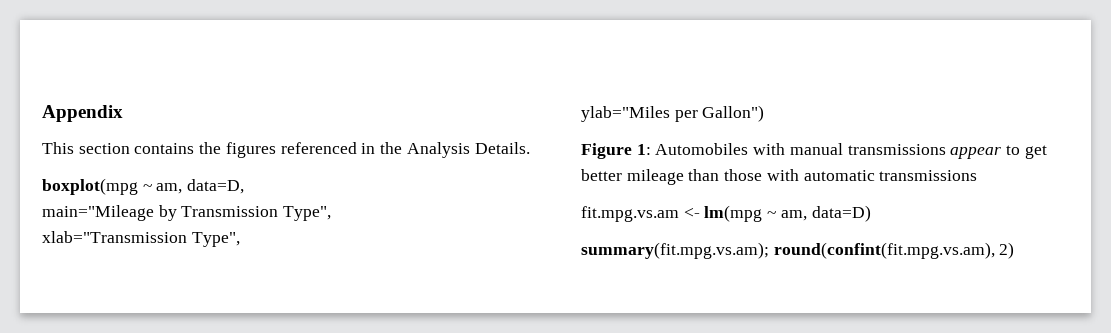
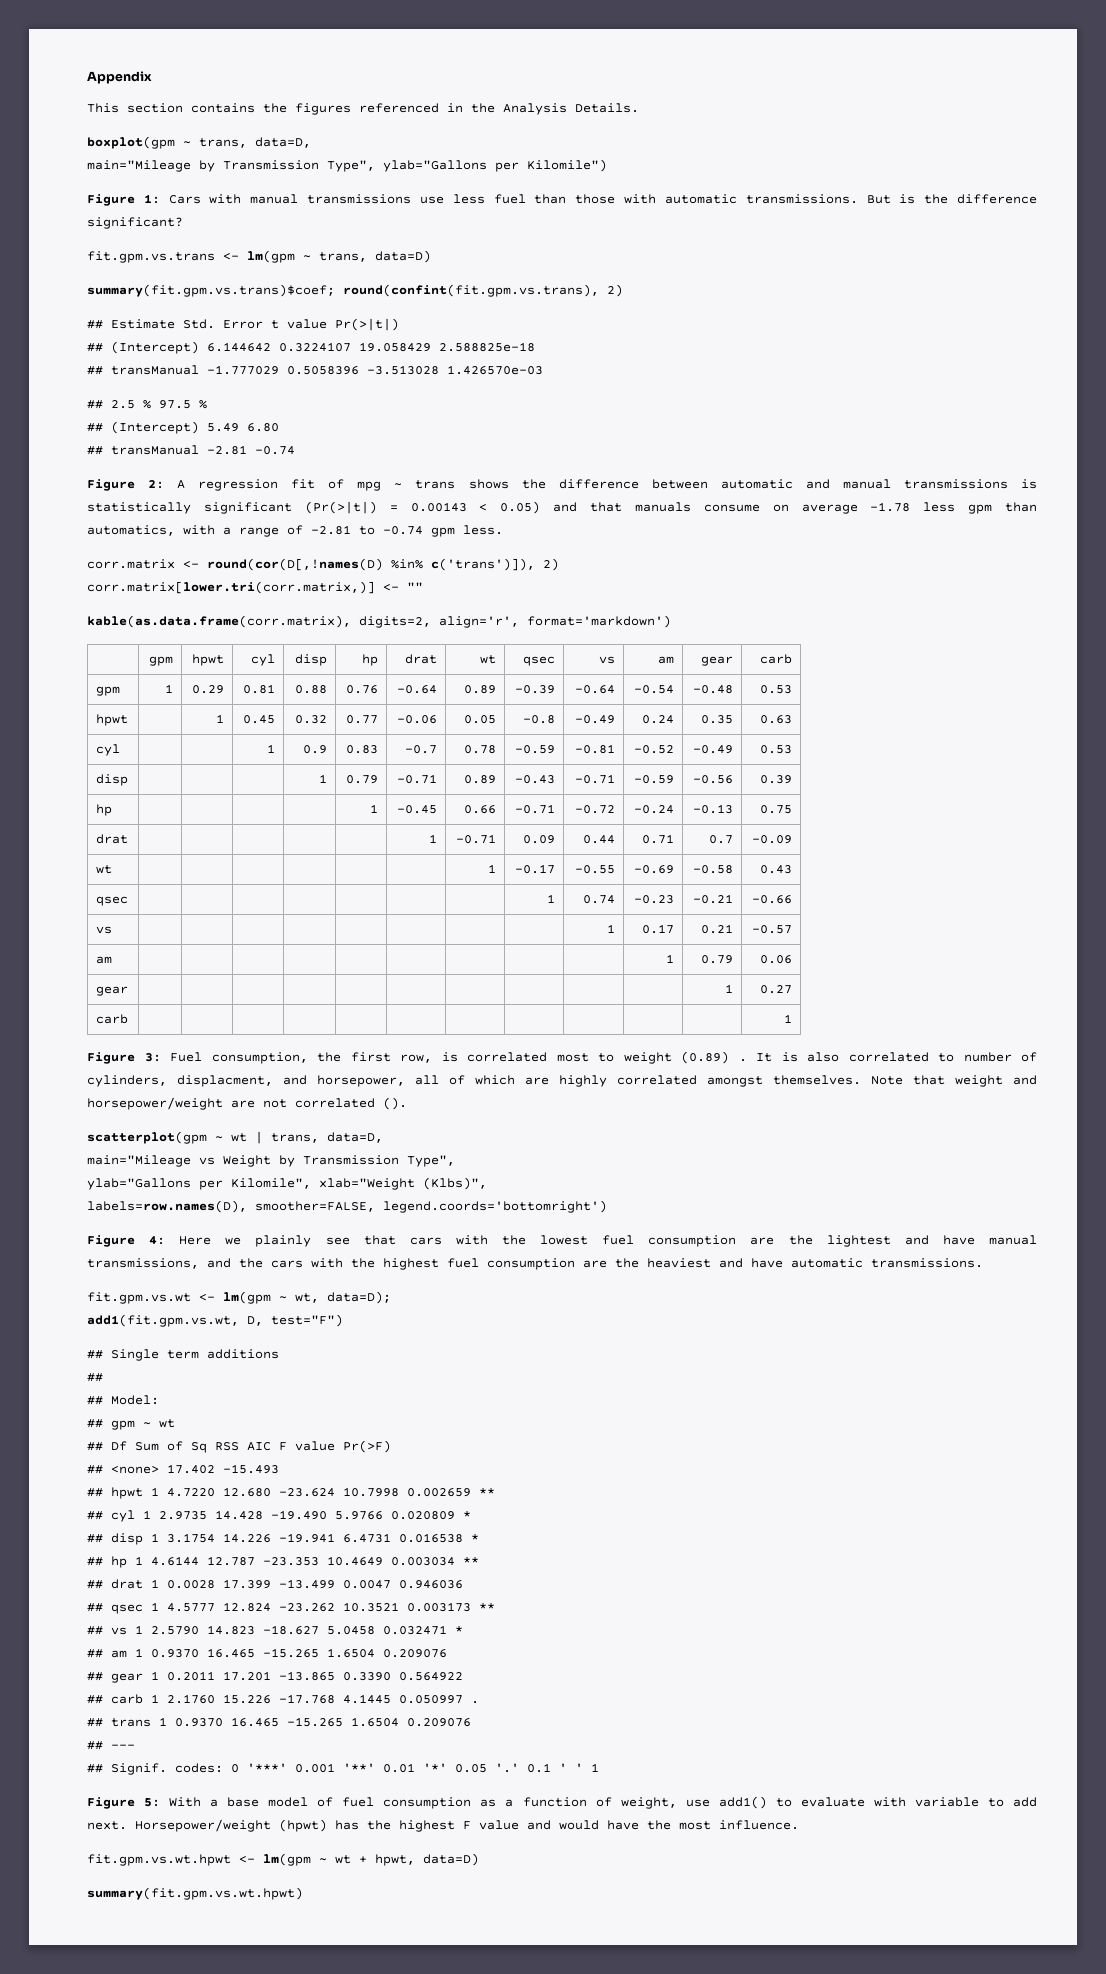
[42,178,183,195] boxplot(mpg ~ am, -> [87,136,247,149] boxplot(gpm ~ trans,
[42,231,240,247] [581,105,765,122] // xlab="Transmission Type", // ylab="Miles per Gallon") -> [383,159,607,172] ylab="Gallons per Kilomile")
[655,143,749,155] Automobiles -> [168,195,201,204] Cars
[950,145,1047,159] [581,169,978,185] [581,205,871,222] [581,242,1015,259] appear to get better mileage than those with automatic transmissions // fit.mpg.vs.am <- lm(mpg ~ am, data=D) // summary(fit.mpg.vs.am); round(confint(fit.mpg.vs.am), 2) -> [419,194,1038,204] [87,217,183,229] [87,250,431,263] [87,284,623,297] [87,318,399,331] [87,341,535,354] [87,365,543,375] [87,400,207,409] [87,421,279,434] [87,445,295,455] [87,479,1037,491] [87,501,1037,514] [87,525,503,537] [87,558,559,571] [87,581,423,594] [87,615,671,628] [148,656,173,666] [191,654,224,666] [250,654,275,666] [294,654,327,666] [361,654,378,666] [404,654,437,664] [479,655,496,664] [522,656,555,666] [598,656,615,664] [657,656,674,664] [700,656,733,666] [759,654,792,664] [96,686,121,696] [164,684,173,693] [191,685,224,694] [242,684,275,694] [294,685,327,694] [345,685,378,694] [396,685,437,694] [463,685,496,694] [514,685,555,694] [574,685,615,694] [633,685,674,694] [692,685,733,694] [759,685,792,694] [96,714,129,726] [215,714,224,723] [242,715,275,724] [294,715,327,724] [345,715,378,724] [396,715,437,724] [463,715,496,724] [522,715,555,724] [574,715,615,724] [641,715,674,724] [700,715,733,724] [759,715,792,724] [96,744,121,756] [266,744,275,753] [302,745,327,754] [345,745,378,754] [404,745,437,754] [463,745,496,754] [514,745,555,754] [574,744,615,754] [633,745,674,754] [692,745,733,754] [759,745,792,754] [96,774,129,786] [318,774,327,783] [345,775,378,784] [396,774,437,784] [463,775,496,784] [514,775,555,784] [574,774,615,784] [633,775,674,784] [692,775,733,784] [759,775,792,784] [96,804,113,816] [369,804,378,813] [396,805,437,814] [463,805,496,814] [514,804,555,814] [574,805,615,814] [633,805,674,814] [692,804,733,814] [759,805,792,814] [96,834,129,844] [428,834,437,843] [455,834,496,844] [522,835,555,844] [582,835,615,844] [641,834,674,844] [708,835,733,844] [751,835,792,844] [96,865,113,874] [487,864,496,873] [514,864,555,874] [574,865,615,874] [633,865,674,874] [692,865,733,874] [759,865,792,874] [96,896,129,906] [546,894,555,903] [582,895,615,904] [633,895,674,904] [692,894,733,904] [751,895,792,904] [96,926,113,934] [606,924,615,933] [641,924,674,934] [700,924,733,934] [751,925,792,934] [96,956,113,964] [665,954,674,963] [700,955,733,964] [759,955,792,964] [96,986,129,996] [724,984,733,993] [759,985,792,994] [96,1014,129,1024] [783,1014,792,1023] [87,1051,1037,1064] [87,1075,1037,1087] [87,1097,407,1110] [87,1131,383,1144] [87,1155,455,1167] [87,1177,487,1190] [87,1200,607,1213] [87,1235,1037,1247] [87,1258,983,1270] [87,1291,391,1304] [87,1314,343,1327] [87,1349,279,1361] [87,1373,103,1382] [87,1395,159,1405] [87,1419,175,1430] [87,1440,391,1453] [87,1464,279,1474] [87,1487,495,1499] [87,1510,471,1522] [87,1533,479,1545] [87,1556,479,1568] [87,1579,463,1589] [87,1602,495,1614] [87,1625,463,1635] [87,1648,447,1658] [87,1671,463,1683] [87,1694,479,1704] [87,1717,471,1727] [87,1741,135,1750] [87,1763,599,1775] [87,1796,1037,1809] [87,1819,799,1832] [87,1853,479,1866] [87,1887,303,1900] use less fuel than those with automatic transmissions. But is the difference significant? // fit.gpm.vs.trans <- lm(gpm ~ trans, data=D) // summary(fit.gpm.vs.trans)$coef; round(confint(fit.gpm.vs.trans), 2) // ## Estimate Std. Error t value Pr(>|t|) // ## (Intercept) 6.144642 0.3224107 19.058429 2.588825e-18 // ## transManual -1.777029 0.5058396 -3.513028 1.426570e-03 // ## 2.5 % 97.5 % // ## (Intercept) 5.49 6.80 // ## transManual -2.81 -0.74 // Figure 2: A regression fit of mpg ~ trans shows the difference between automatic and manual transmissions is statistically significant (Pr(>|t|) = 0.00143 < 0.05) and that manuals consume on average -1.78 less gpm than automatics, with a range of -2.81 to -0.74 gpm less. // corr.matrix <- round(cor(D[,!names(D) %in% c('trans')]), 2) // corr.matrix[lower.tri(corr.matrix,)] <- "" // kable(as.data.frame(corr.matrix), digits=2, align='r', format='markdown') // | gpm | hpwt | cyl | disp | hp | drat | wt | qsec | vs | am | gear | carb // gpm | 1 | 0.29 | 0.81 | 0.88 | 0.76 | -0.64 | 0.89 | -0.39 | -0.64 | -0.54 | -0.48 | 0.53 // hpwt | | 1 | 0.45 | 0.32 | 0.77 | -0.06 | 0.05 | -0.8 | -0.49 | 0.24 | 0.35 | 0.63 // cyl | | | 1 | 0.9 | 0.83 | -0.7 | 0.78 | -0.59 | -0.81 | -0.52 | -0.49 | 0.53 // disp | | | | 1 | 0.79 | -0.71 | 0.89 | -0.43 | -0.71 | -0.59 | -0.56 | 0.39 // hp | | | | | 1 | -0.45 | 0.66 | -0.71 | -0.72 | -0.24 | -0.13 | 0.75 // drat | | | | | | 1 | -0.71 | 0.09 | 0.44 | 0.71 | 0.7 | -0.09 // wt | | | | | | | 1 | -0.17 | -0.55 | -0.69 | -0.58 | 0.43 // qsec | | | | | | | | 1 | 0.74 | -0.23 | -0.21 | -0.66 // vs | | | | | | | | | 1 | 0.17 | 0.21 | -0.57 // am | | | | | | | | | | 1 | 0.79 | 0.06 // gear | | | | | | | | | | | 1 | 0.27 // carb | | | | | | | | | | | | 1 // Figure 3: Fuel consumption, the first row, is correlated most to weight (0.89) . It is also correlated to number of cylinders, displacment, and horsepower, all of which are highly correlated amongst themselves. Note that weight and horsepower/weight are not correlated (). // scatterplot(gpm ~ wt | trans, data=D, // main="Mileage vs Weight by Transmission Type", // ylab="Gallons per Kilomile", xlab="Weight (Klbs)", // labels=row.names(D), smoother=FALSE, legend.coords='bottomright') // Figure 4: Here we plainly see that cars with the lowest fuel consumption are the lightest and have manual transmissions, and the cars with the highest fuel consumption are the heaviest and have automatic transmissions. // fit.gpm.vs.wt <- lm(gpm ~ wt, data=D); // add1(fit.gpm.vs.wt, D, test="F") // ## Single term additions // ## // ## Model: // ## gpm ~ wt // ## Df Sum of Sq RSS AIC F value Pr(>F) // ## <none> 17.402 -15.493 // ## hpwt 1 4.7220 12.680 -23.624 10.7998 0.002659 ** // ## cyl 1 2.9735 14.428 -19.490 5.9766 0.020809 * // ## disp 1 3.1754 14.226 -19.941 6.4731 0.016538 * // ## hp 1 4.6144 12.787 -23.353 10.4649 0.003034 ** // ## drat 1 0.0028 17.399 -13.499 0.0047 0.946036 // ## qsec 1 4.5777 12.824 -23.262 10.3521 0.003173 ** // ## vs 1 2.5790 14.823 -18.627 5.0458 0.032471 * // ## am 1 0.9370 16.465 -15.265 1.6504 0.209076 // ## gear 1 0.2011 17.201 -13.865 0.3390 0.564922 // ## carb 1 2.1760 15.226 -17.768 4.1445 0.050997 . // ## trans 1 0.9370 16.465 -15.265 1.6504 0.209076 // ## --- // ## Signif. codes: 0 '***' 0.001 '**' 0.01 '*' 0.05 '.' 0.1 ' ' 1 // Figure 5: With a base model of fuel consumption as a function of weight, use add1() to evaluate with variable to add next. Horsepower/weight (hpwt) has the highest F value and would have the most influence. // fit.gpm.vs.wt.hpwt <- lm(gpm ~ wt + hpwt, data=D) // summary(fit.gpm.vs.wt.hpwt)

